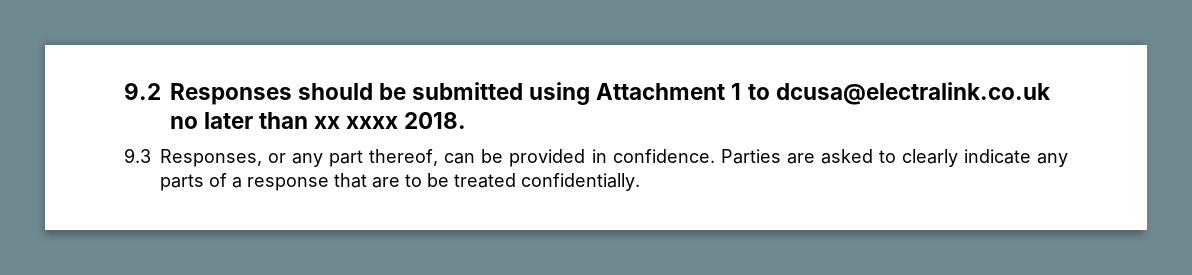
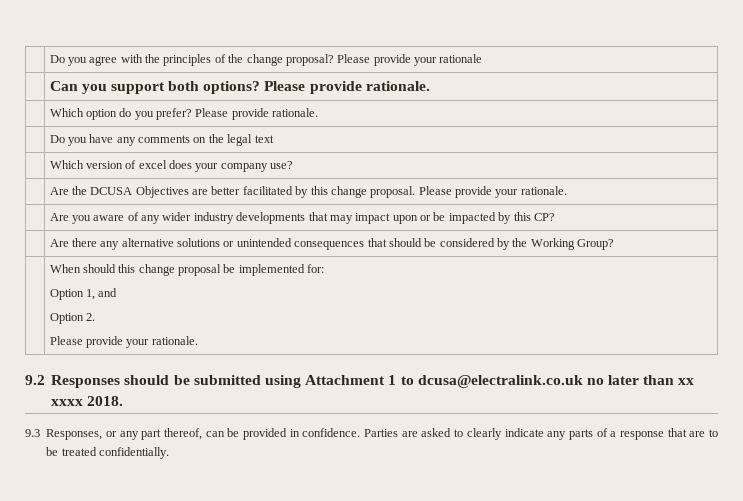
(124, 91) none -> [49,54,483,66] [49,81,430,94] [49,108,319,120] [49,134,274,146] [49,160,294,172] [49,186,567,198] [49,212,555,224] [49,238,615,250] [49,264,325,276] [49,288,118,300] [49,313,95,324] [49,336,198,348] | Do you agree with the principles of the change proposal? Please provide your rationale // | Can you support both options? Please provide rationale. // | Which option do you prefer? Please provide rationale. // | Do you have any comments on the legal text // | Which version of excel does your company use? // | Are the DCUSA Objectives are better facilitated by this change proposal. Please provide your rationale. // | Are you aware of any wider industry developments that may impact upon or be impacted by this CP? // | Are there any alternative solutions or unintended consequences that should be considered by the Working Group? // | When should this change proposal be implemented for: // Option 1, and // Option 2. // Please provide your rationale. //

